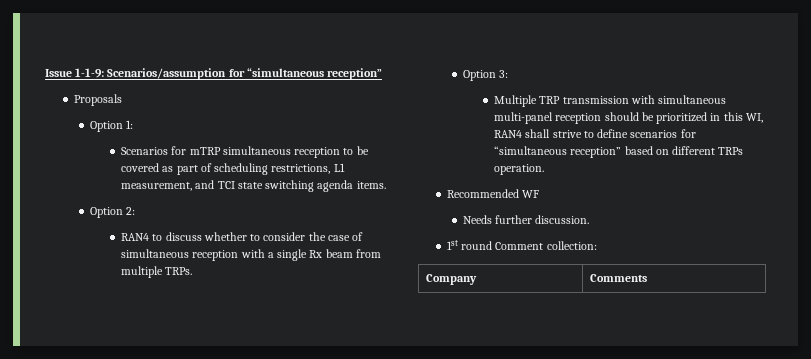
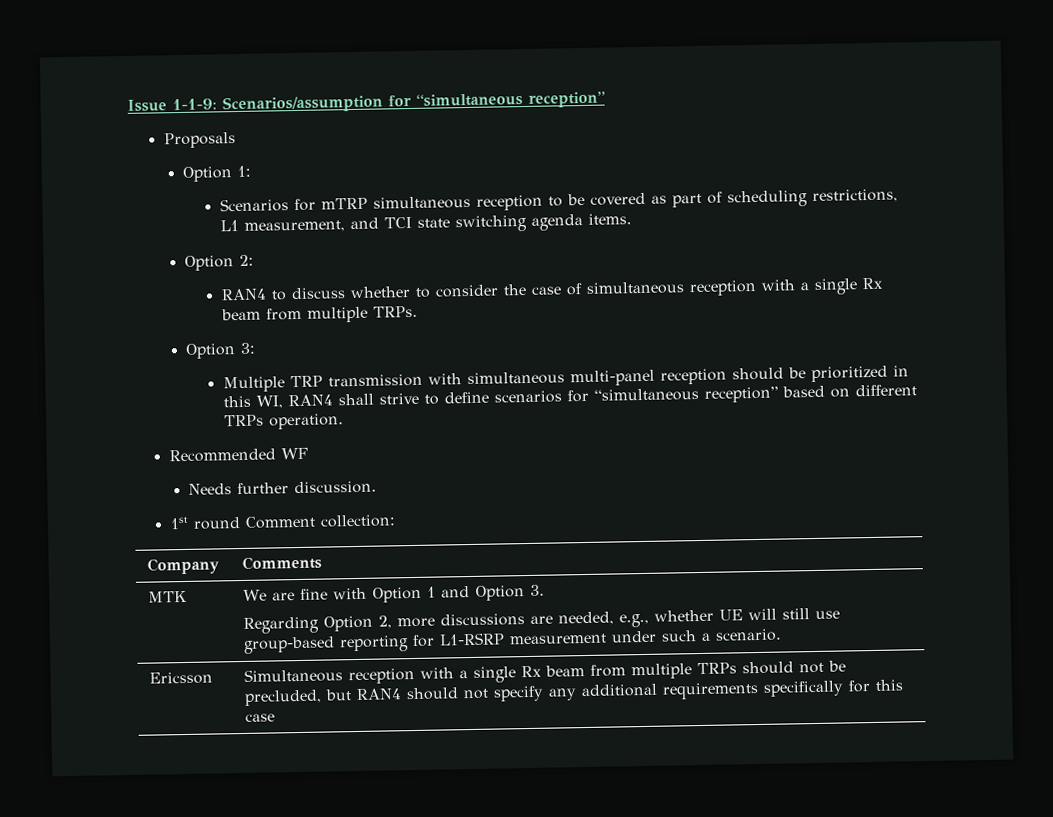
(647, 278) none -> [147,590,187,603] [242,584,545,603] [242,608,840,634] [242,628,782,654] [148,671,213,685] [243,660,846,685] [243,679,903,706] [244,713,275,722] // MTK | We are fine with Option 1 and Option 3. // Regarding Option 2, more discussions are needed, e.g., whether UE will still use group-based reporting for L1-RSRP measurement under such a scenario. // Ericsson | Simultaneous reception with a single Rx beam from multiple TRPs should not be precluded, but RAN4 should not specify any additional requirements specifically for this case

